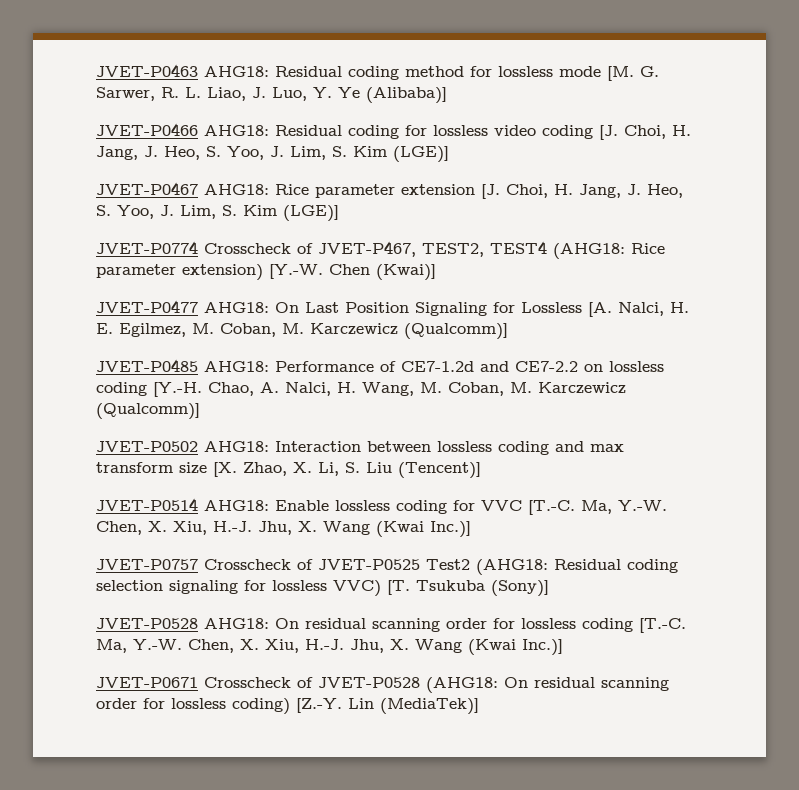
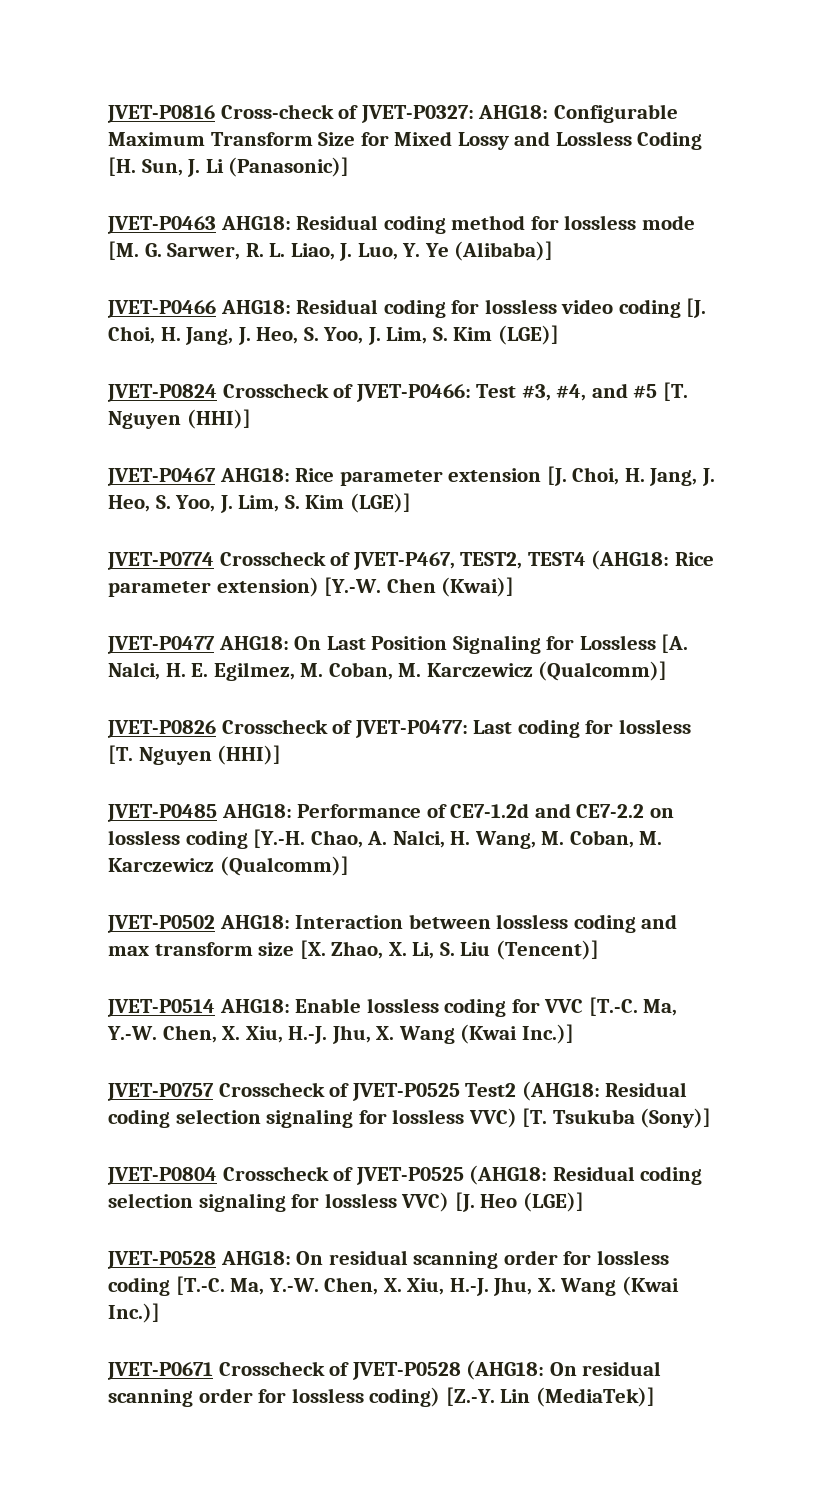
(96, 70) none -> [107,104,678,123] [108,131,703,150] [108,157,350,177] JVET-P0816 Cross-check of JVET-P0327: AHG18: Configurable Maximum Transform Size for Mixed Lossy and Lossless Coding [H. Sun, J. Li (Panasonic)] //
(449, 154) none -> [107,382,688,402] [108,409,251,429] // JVET-P0824 Crosscheck of JVET-P0466: Test #3, #4, and #5 [T. Nguyen (HHI)]
(508, 331) none -> [107,719,691,738] [108,745,282,765] // JVET-P0826 Crosscheck of JVET-P0477: Last coding for lossless [T. Nguyen (HHI)]
(549, 588) none -> [107,1165,703,1185] [108,1192,584,1212] // JVET-P0804 Crosscheck of JVET-P0525 (AHG18: Residual coding selection signaling for lossless VVC) [J. Heo (LGE)]

